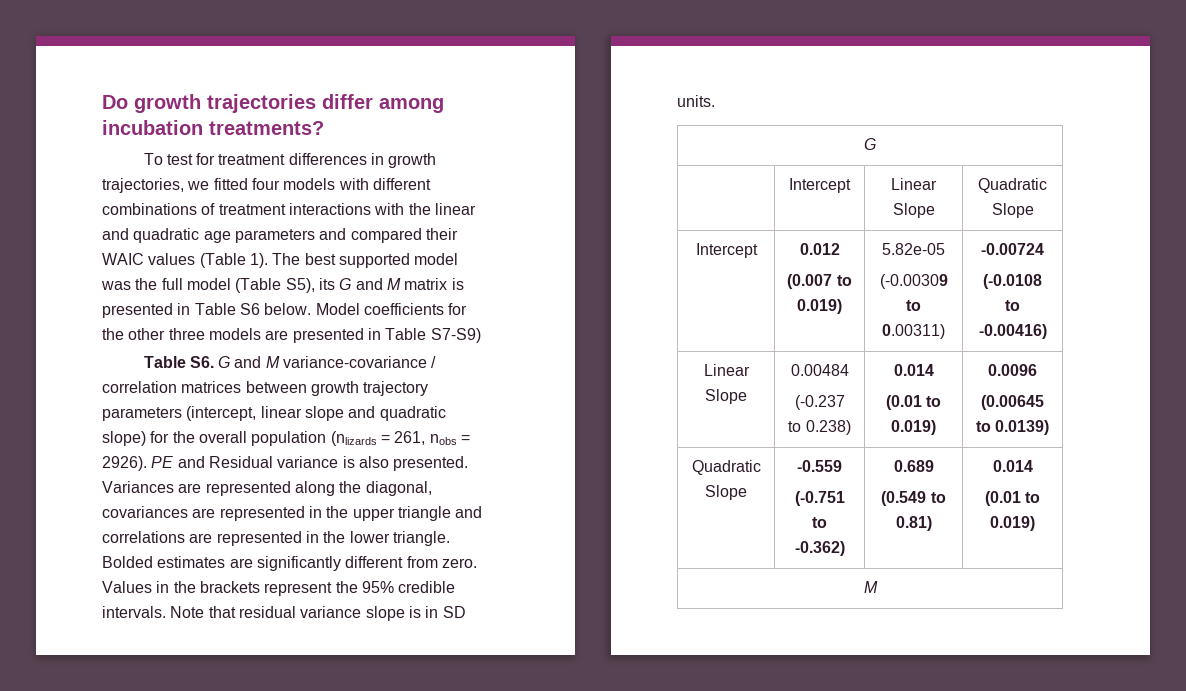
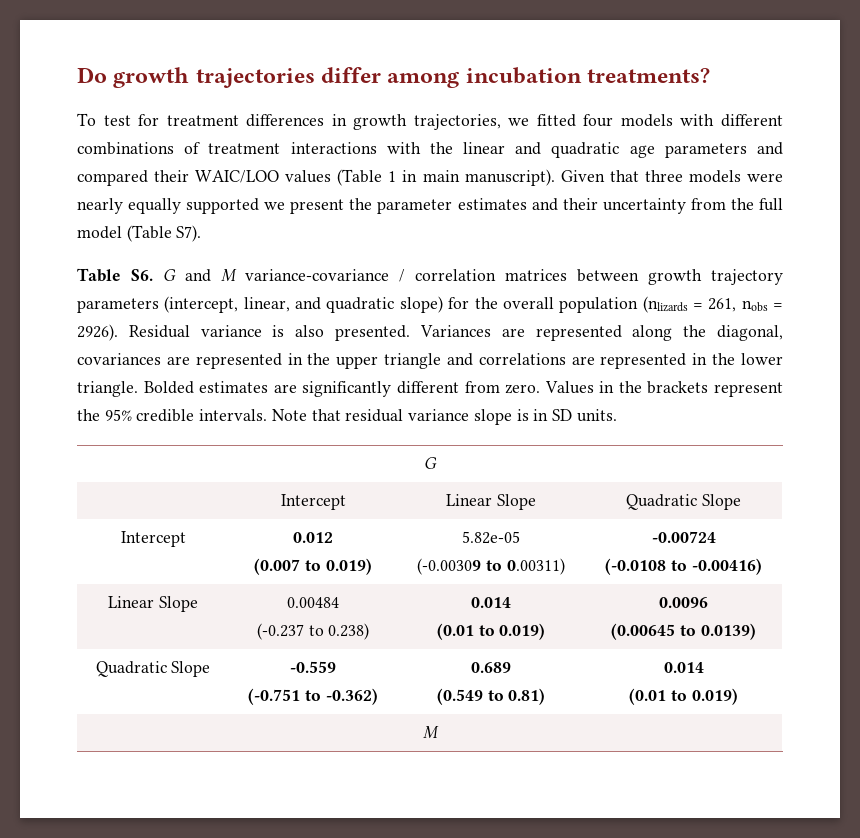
[102,253,144,265] WAIC -> [195,170,280,183] WAIC/LOO
[249,253,459,268] [101,278,464,293] [102,303,468,318] [102,328,481,343] 1). The best supported model was the full model (Table S5), its G and M matrix is presented in Table S6 below. Model coefficients for the other three models are presented in Table S7-S9) -> [388,169,784,186] [77,198,784,214] [77,225,202,242] 1 in main manuscript). Given that three models were nearly equally supported we present the parameter estimates and their uncertainty from the full model (Table S7).
[260,406,344,421] linear slope -> [243,297,290,312] linear,
[151,456,205,468] PE and -> (118, 332) none

